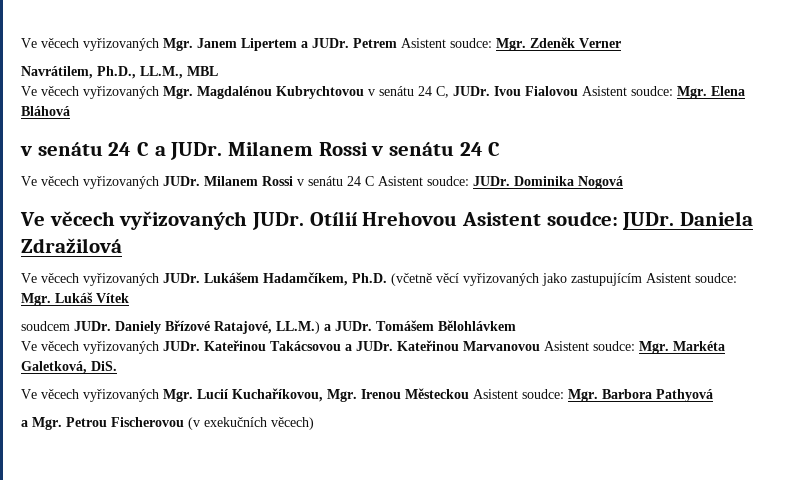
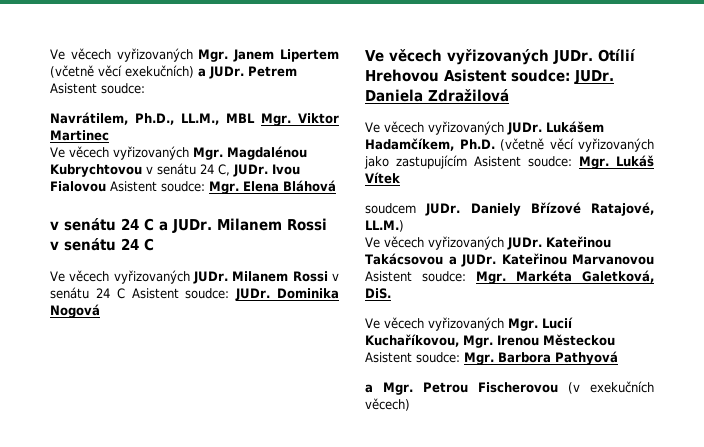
(297, 44) none -> [50,65,194,78] (včetně věcí exekučních)
[496,37,621,51] Mgr. Zdeněk Verner -> (145, 88) none
(218, 71) none -> [261,113,339,126] [50,130,109,141] Mgr. Viktor Martinec
[324,320,516,331] a JUDr. Tomášem Bělohlávkem -> (404, 226) none

